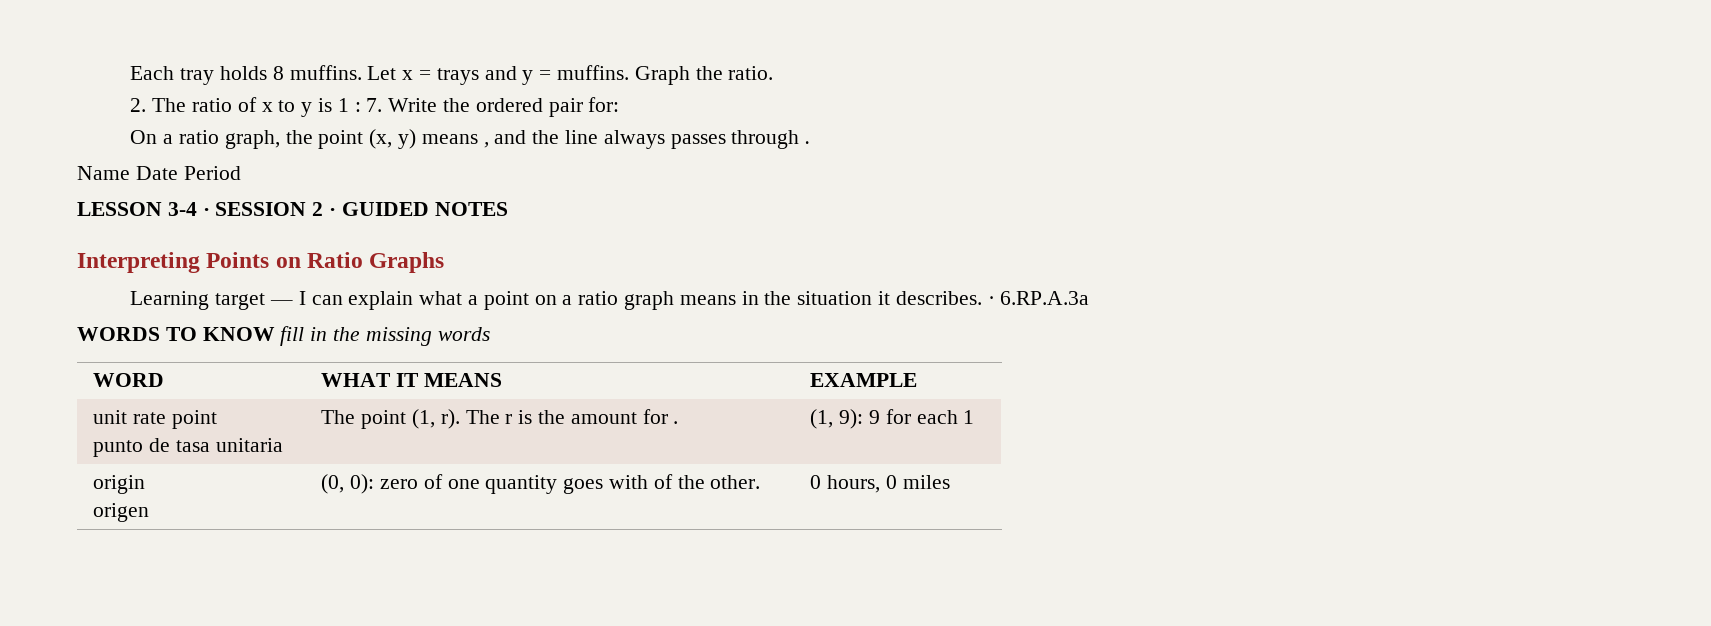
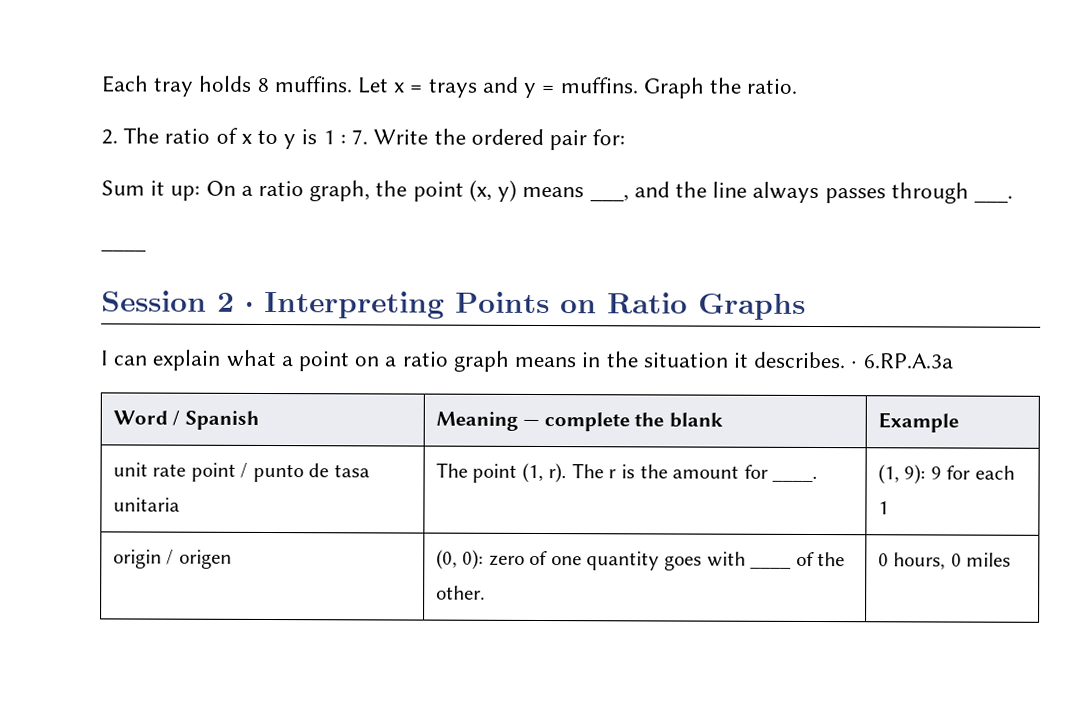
(620, 104) none -> [101,180,201,201] Sum it up:
[483,142,489,148] , -> [589,194,629,202] ___,
[805,141,811,144] [77,166,241,180] [77,202,508,216] . // Name Date Period // LESSON 3-4 · SESSION 2 · GUIDED NOTES // -> [973,195,1013,203] [101,247,147,252] [101,290,254,312] ___. // ____ // Session 2 ·
[130,291,293,310] Learning target — -> (806, 306) none
[77,326,490,346] [93,373,165,387] [321,373,502,387] [810,373,918,387] // WORDS TO KNOW fill in the missing words // WORD | WHAT IT MEANS | EXAMPLE -> [112,410,259,430] [435,411,723,432] [877,412,959,433] // Word / Spanish | Meaning — complete the blank | Example
(217, 419) // -> [240,462,249,478] /
[673,421,679,424] . -> [772,475,819,483] ____.
(146, 484) // -> [166,549,175,565] /
(648, 482) none -> [750,565,792,569] ____

